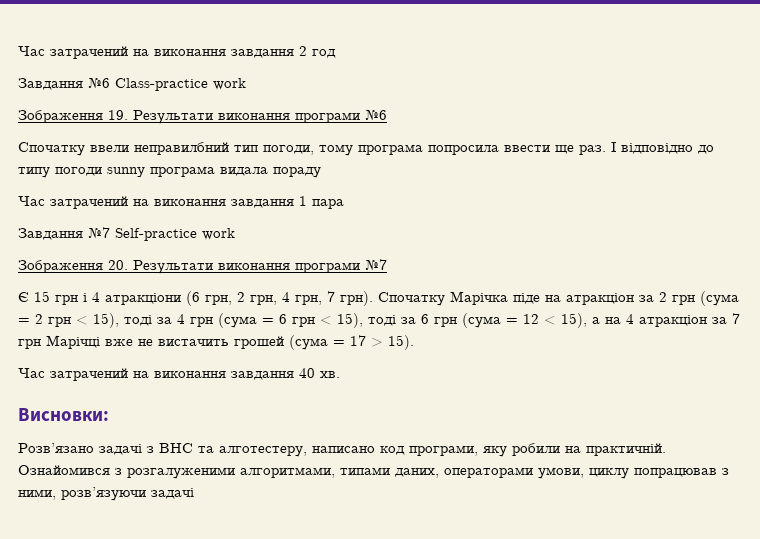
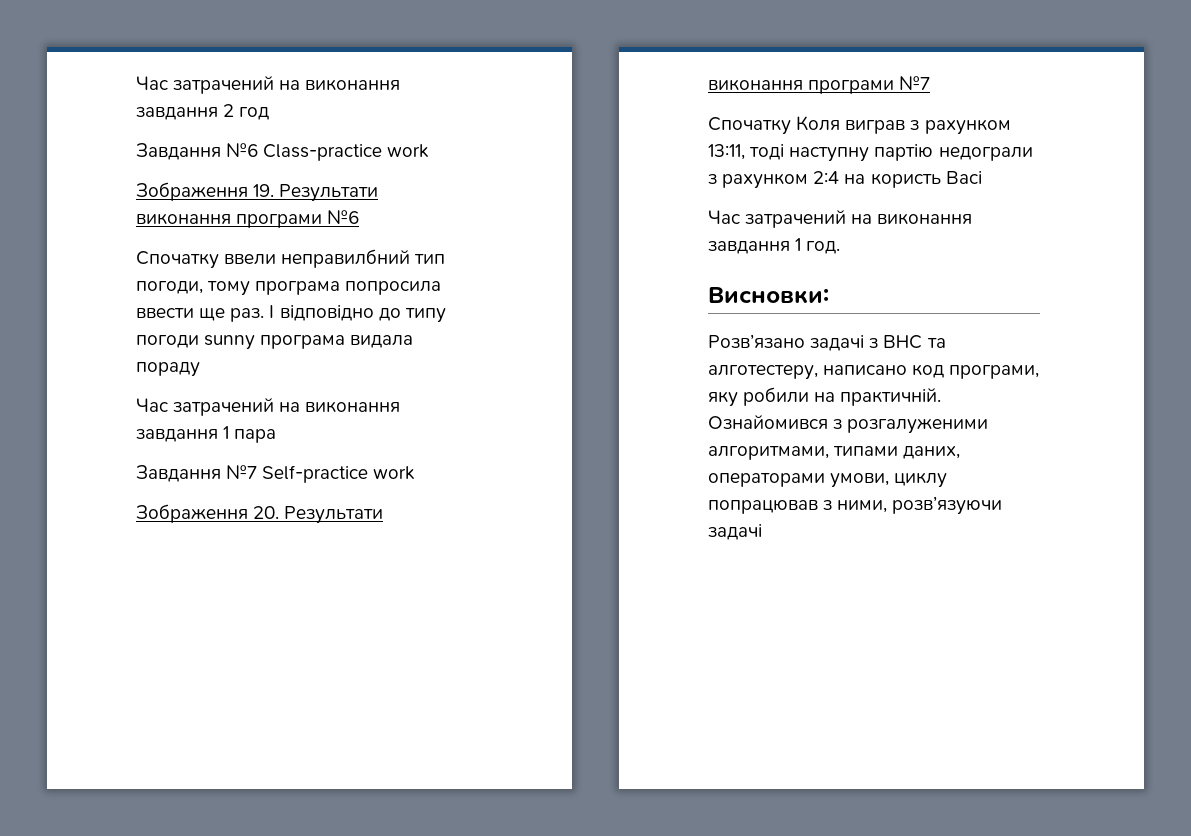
[18,291,739,306] [18,313,740,328] [18,335,414,350] [18,368,340,381] Є 15 грн і 4 атракціони (6 грн, 2 грн, 4 грн, 7 грн). Спочатку Марічка піде на атракціон за 2 грн (сума = 2 грн < 15), тоді за 4 грн (сума = 6 грн < 15), тоді за 6 грн (сума = 12 < 15), а на 4 атракціон за 7 грн Марічці вже не вистачить грошей (сума = 17 > 15). // Час затрачений на виконання завдання 40 хв. -> [708,116,1011,135] [708,144,1033,162] [708,171,982,189] [708,210,973,228] [708,238,841,254] Спочатку Коля виграв з рахунком 13:11, тоді наступну партію недограли з рахунком 2:4 на користь Васі // Час затрачений на виконання завдання 1 год.

